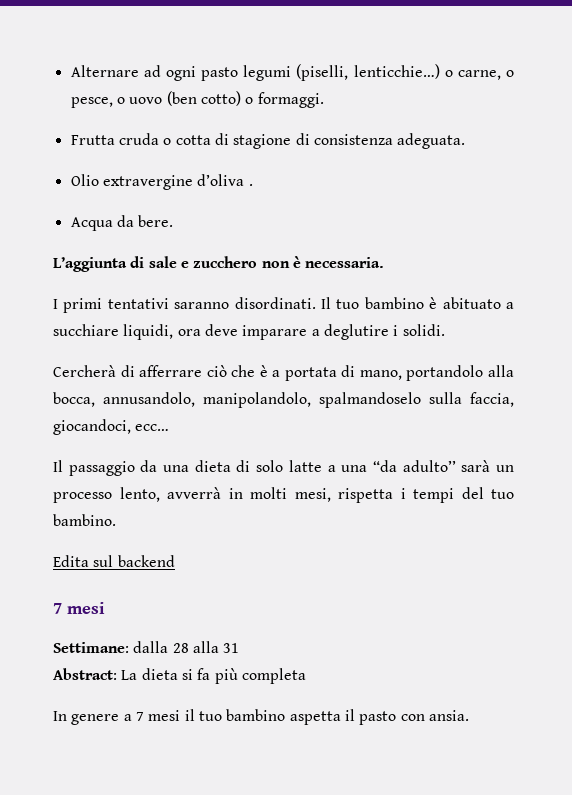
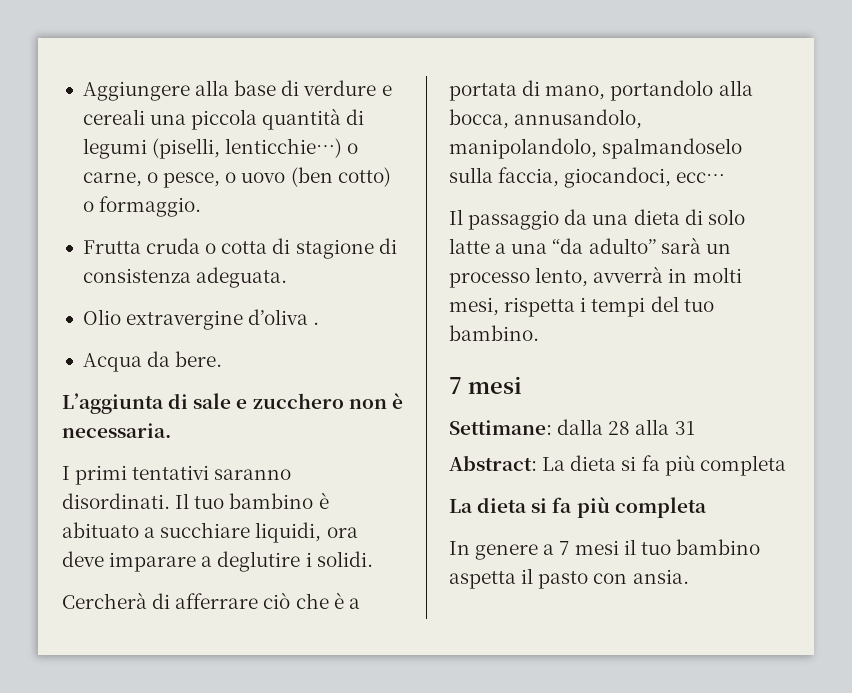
[70,65,239,81] Alternare ad ogni pasto -> [82,80,392,101] [82,108,365,130] Aggiungere alla base di verdure e cereali una piccola quantità di
[257,92,324,108] formaggi. -> [99,196,202,217] formaggio.
[53,555,175,567] // Edita sul backend -> (539, 333) none
(306, 676) none -> [449,497,707,518] // La dieta si fa più completa

